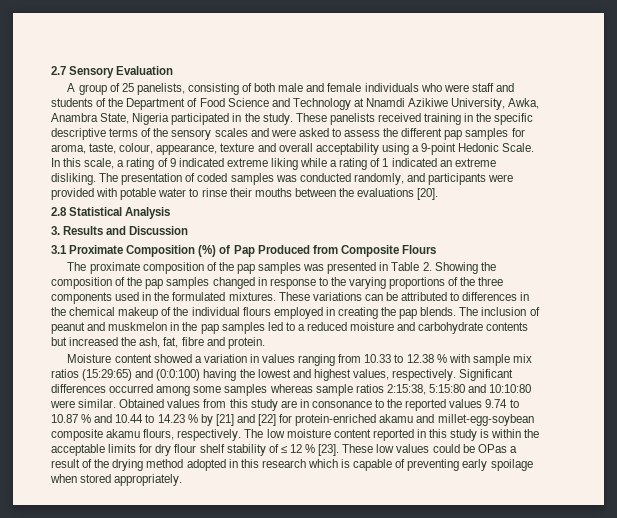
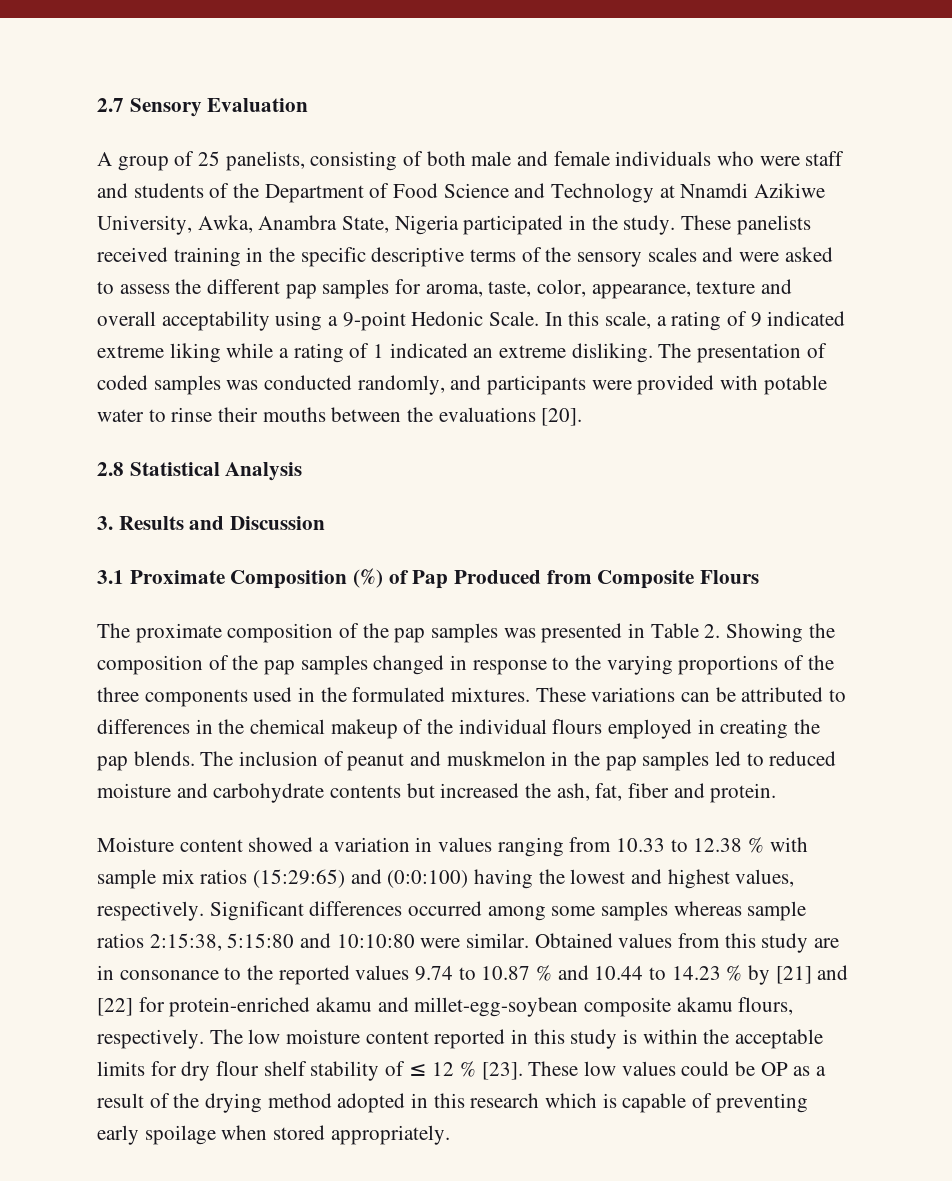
[119,143,154,154] colour, -> [537,279,587,297] color,
[297,324,305,331] a -> (764, 759) none
[181,337,204,346] fibre -> [628,783,670,798] fiber
[477,444,507,453] OPas -> [760,1062,811,1076] OP as

